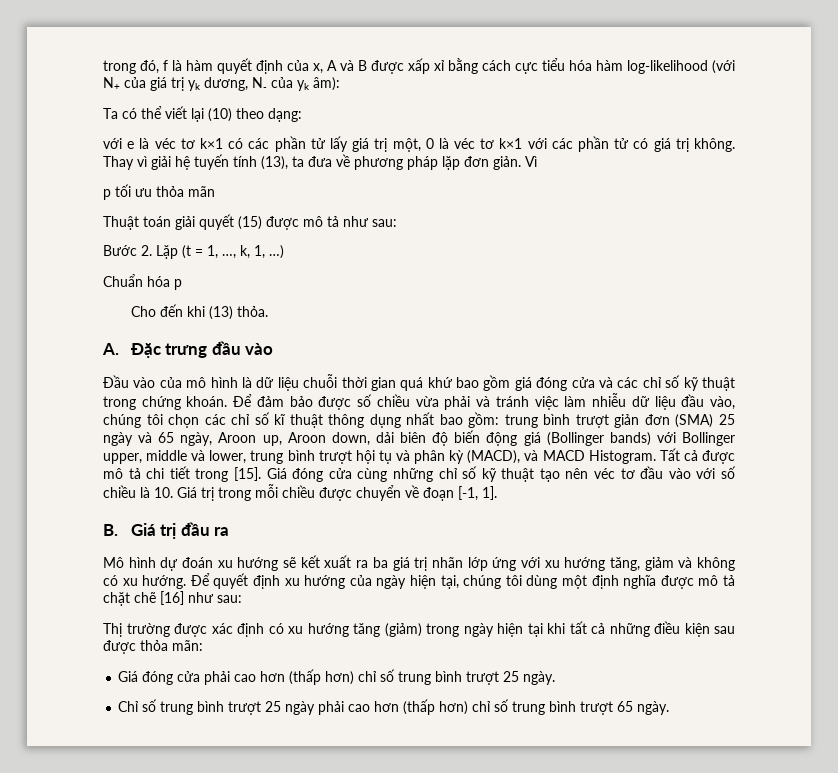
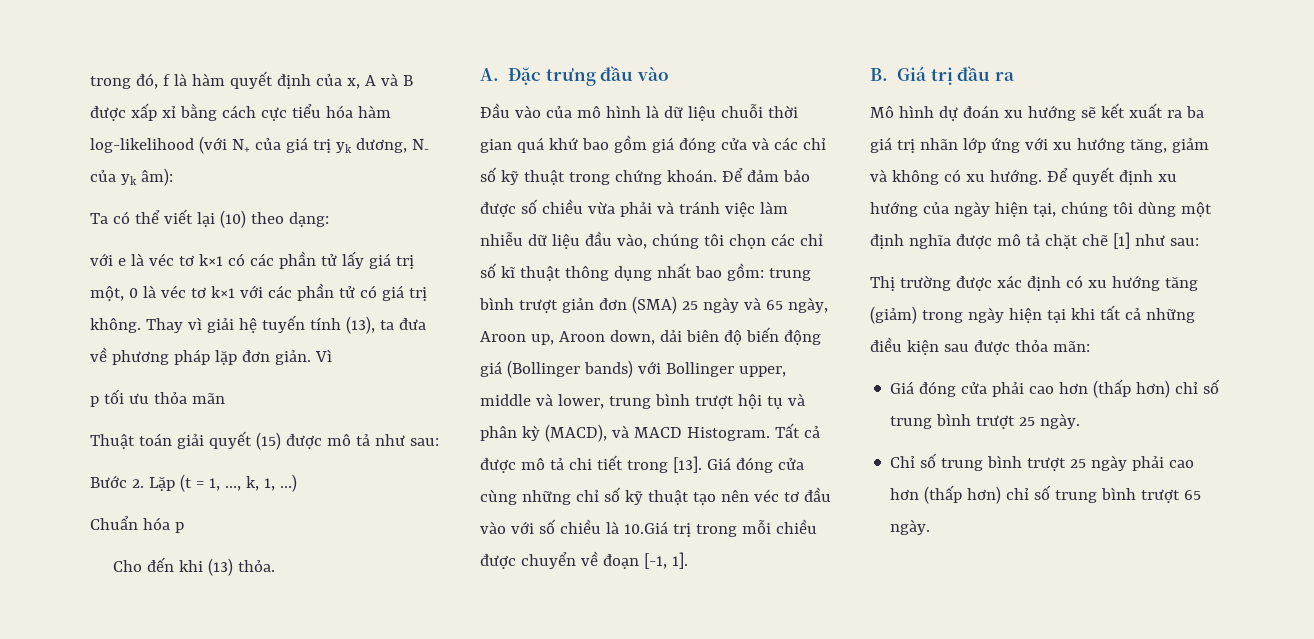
[233,467,261,481] [15]. -> [672,456,702,473] [13].
[154,487,197,498] 10. Giá -> [623,521,668,534] 10.Giá
[160,591,184,605] [16] -> [1112,232,1130,249] [1]

